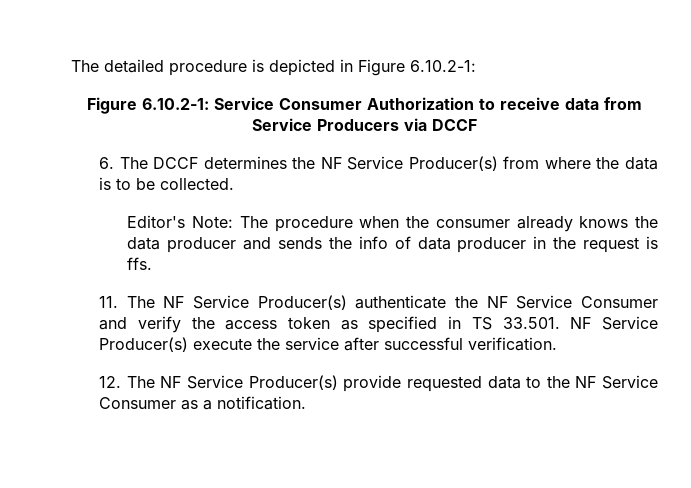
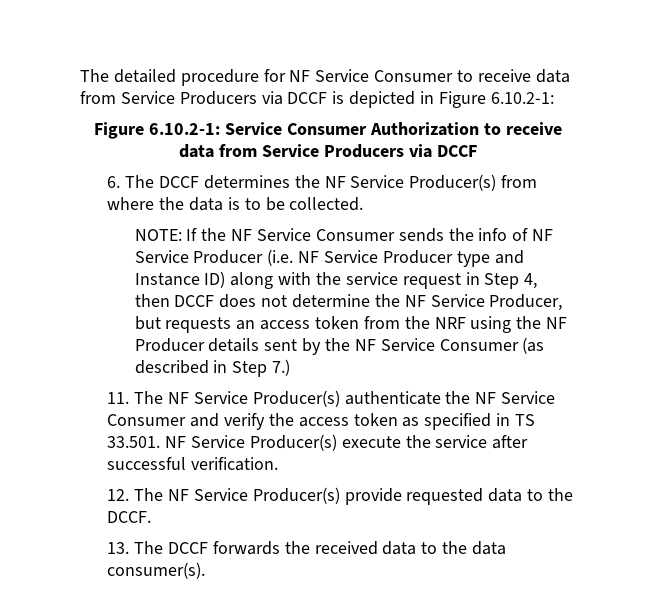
(247, 68) none -> [263,69,570,83] [80,91,328,105] for NF Service Consumer to receive data from Service Producers via DCCF
[127,215,658,232] [127,236,659,253] [127,257,153,270] Editor's Note: The procedure when the consumer already knows the data producer and sends the info of data producer in the request is ffs. -> [134,228,554,242] [134,249,524,267] [134,271,538,289] [134,294,563,311] [134,316,568,333] [134,337,545,355] [134,359,291,377] NOTE: If the NF Service Consumer sends the info of NF Service Producer (i.e. NF Service Producer type and Instance ID) along with the service request in Step 4, then DCCF does not determine the NF Service Producer, but requests an access token from the NRF using the NF Producer details sent by the NF Service Consumer (as described in Step 7.)
[575,375,658,389] [99,396,307,410] NF Service Consumer as a notification. -> [107,511,152,523] [107,541,507,555] [107,562,206,579] DCCF. // 13. The DCCF forwards the received data to the data consumer(s).

